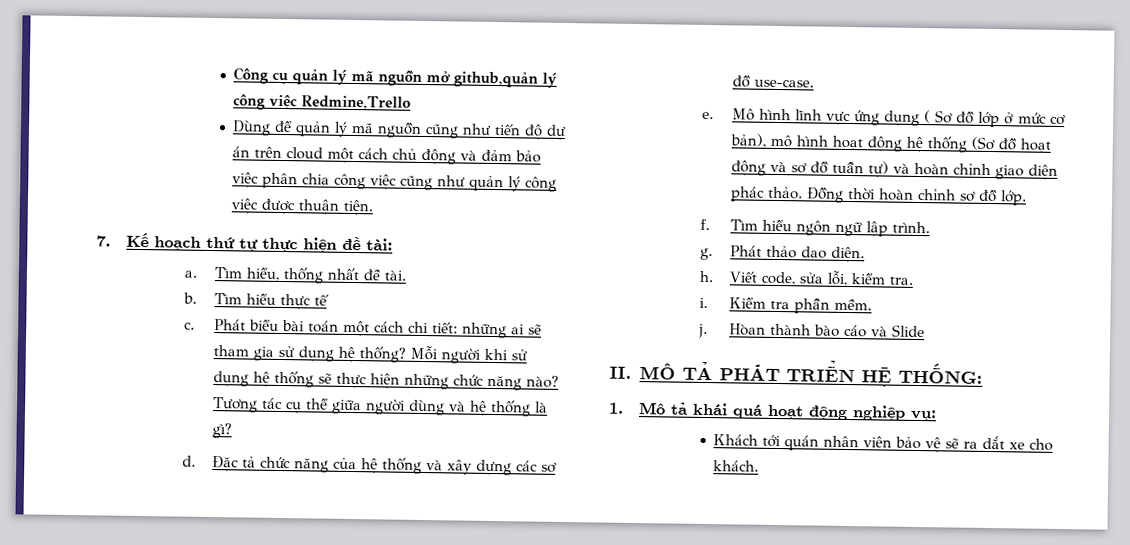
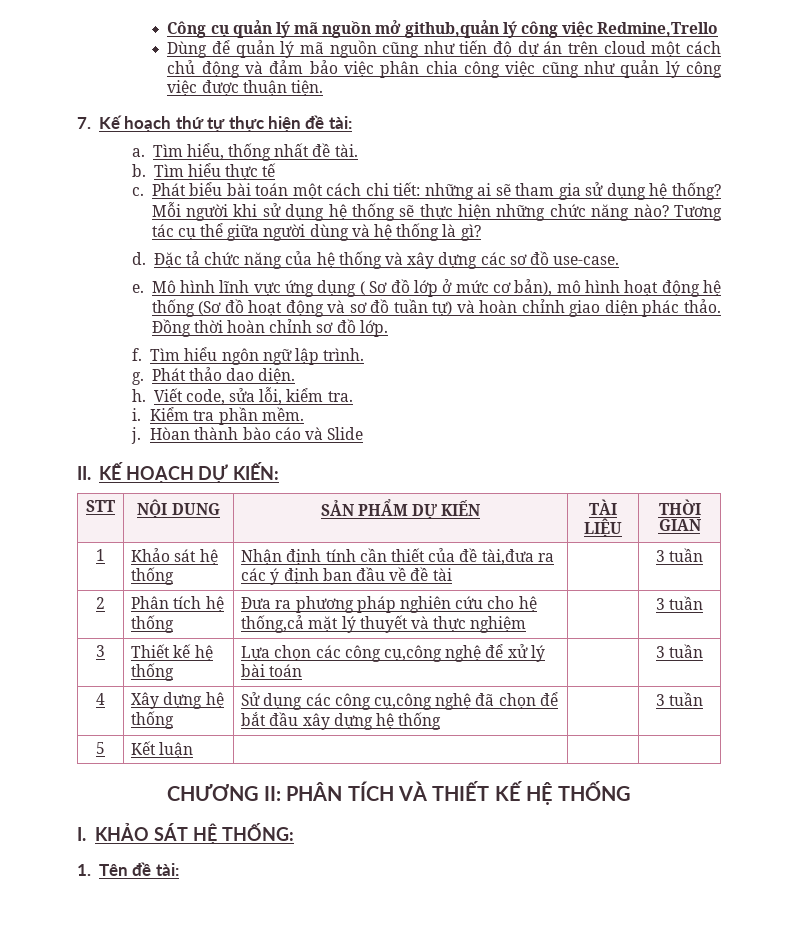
[638,360,983,387] [609,402,937,422] [713,434,1054,453] [713,460,760,472] MÔ TẢ PHÁT TRIỂN HỆ THỐNG: // 1. Mô tả khái quá hoạt động nghiệp vụ: // Khách tới quán nhân viên bảo vệ sẽ ra dắt xe cho khách. -> [98,462,280,483] [86,500,115,512] [137,499,220,518] [320,499,481,519] [589,499,617,515] [584,518,622,537] [658,499,701,515] [658,519,701,531] [96,549,105,561] [131,548,218,565] [131,567,175,585] [241,548,554,565] [241,567,452,585] [655,548,704,562] [96,597,105,609] [131,596,224,612] [131,615,175,633] [241,596,537,613] [241,615,527,633] [655,596,704,610] [96,645,105,657] [131,644,213,661] [131,663,175,681] [241,644,545,662] [241,664,303,677] [655,644,704,658] [96,693,105,705] [131,692,224,709] [131,711,175,729] [241,692,558,710] [241,712,442,730] [655,692,704,706] [96,742,105,754] [131,741,194,758] [166,781,632,805] [77,823,294,844] [77,862,179,876] KẾ HOẠCH DỰ KIẾN: // STT | NỘI DUNG | SẢN PHẨM DỰ KIẾN | TÀI LIỆU | THỜI GIAN // 1 | Khảo sát hệ thống | Nhận định tính cần thiết của đề tài,đưa ra các ý định ban đầu về đề tài | | 3 tuần // 2 | Phân tích hệ thống | Đưa ra phương pháp nghiên cứu cho hệ thống,cả mặt lý thuyết và thực nghiệm | | 3 tuần // 3 | Thiết kế hệ thống | Lựa chọn các công cụ,công nghệ để xử lý bài toán | | 3 tuần // 4 | Xây dựng hệ thống | Sử dụng các công cụ,công nghệ đã chọn để bắt đầu xây dựng hệ thống | | 3 tuần // 5 | Kết luận | | | // CHƯƠNG II: PHÂN TÍCH VÀ THIẾT KẾ HỆ THỐNG // I. KHẢO SÁT HỆ THỐNG: // 1. Tên đề tài:

